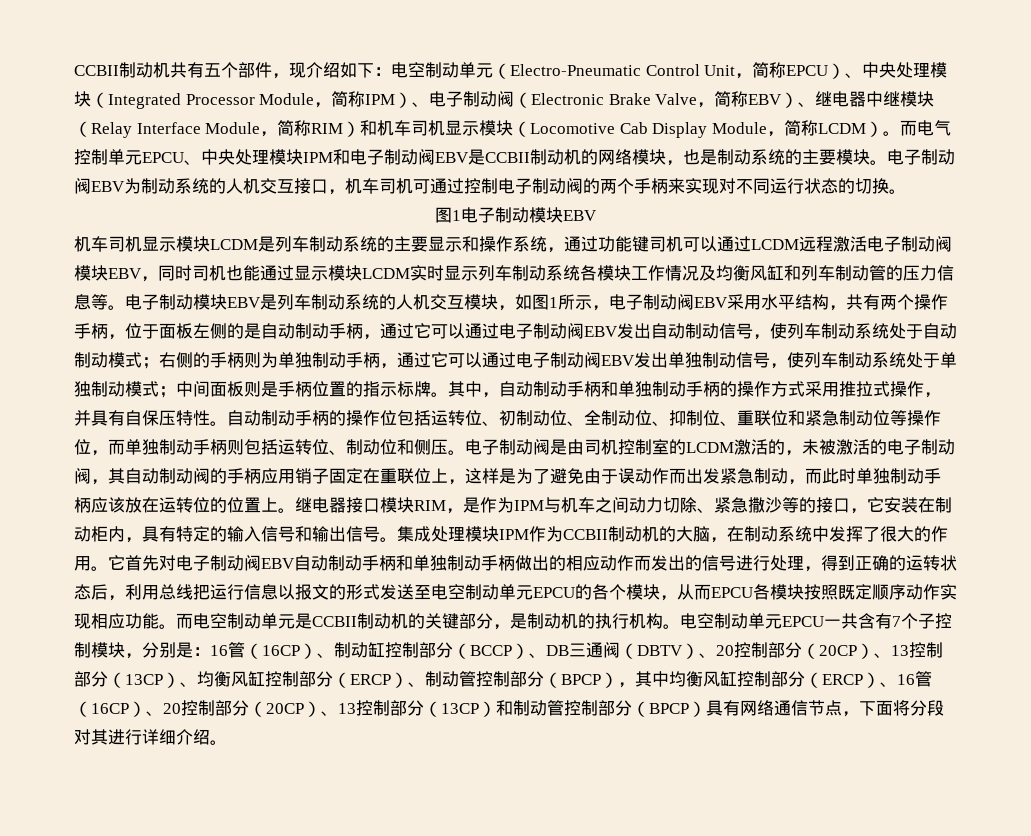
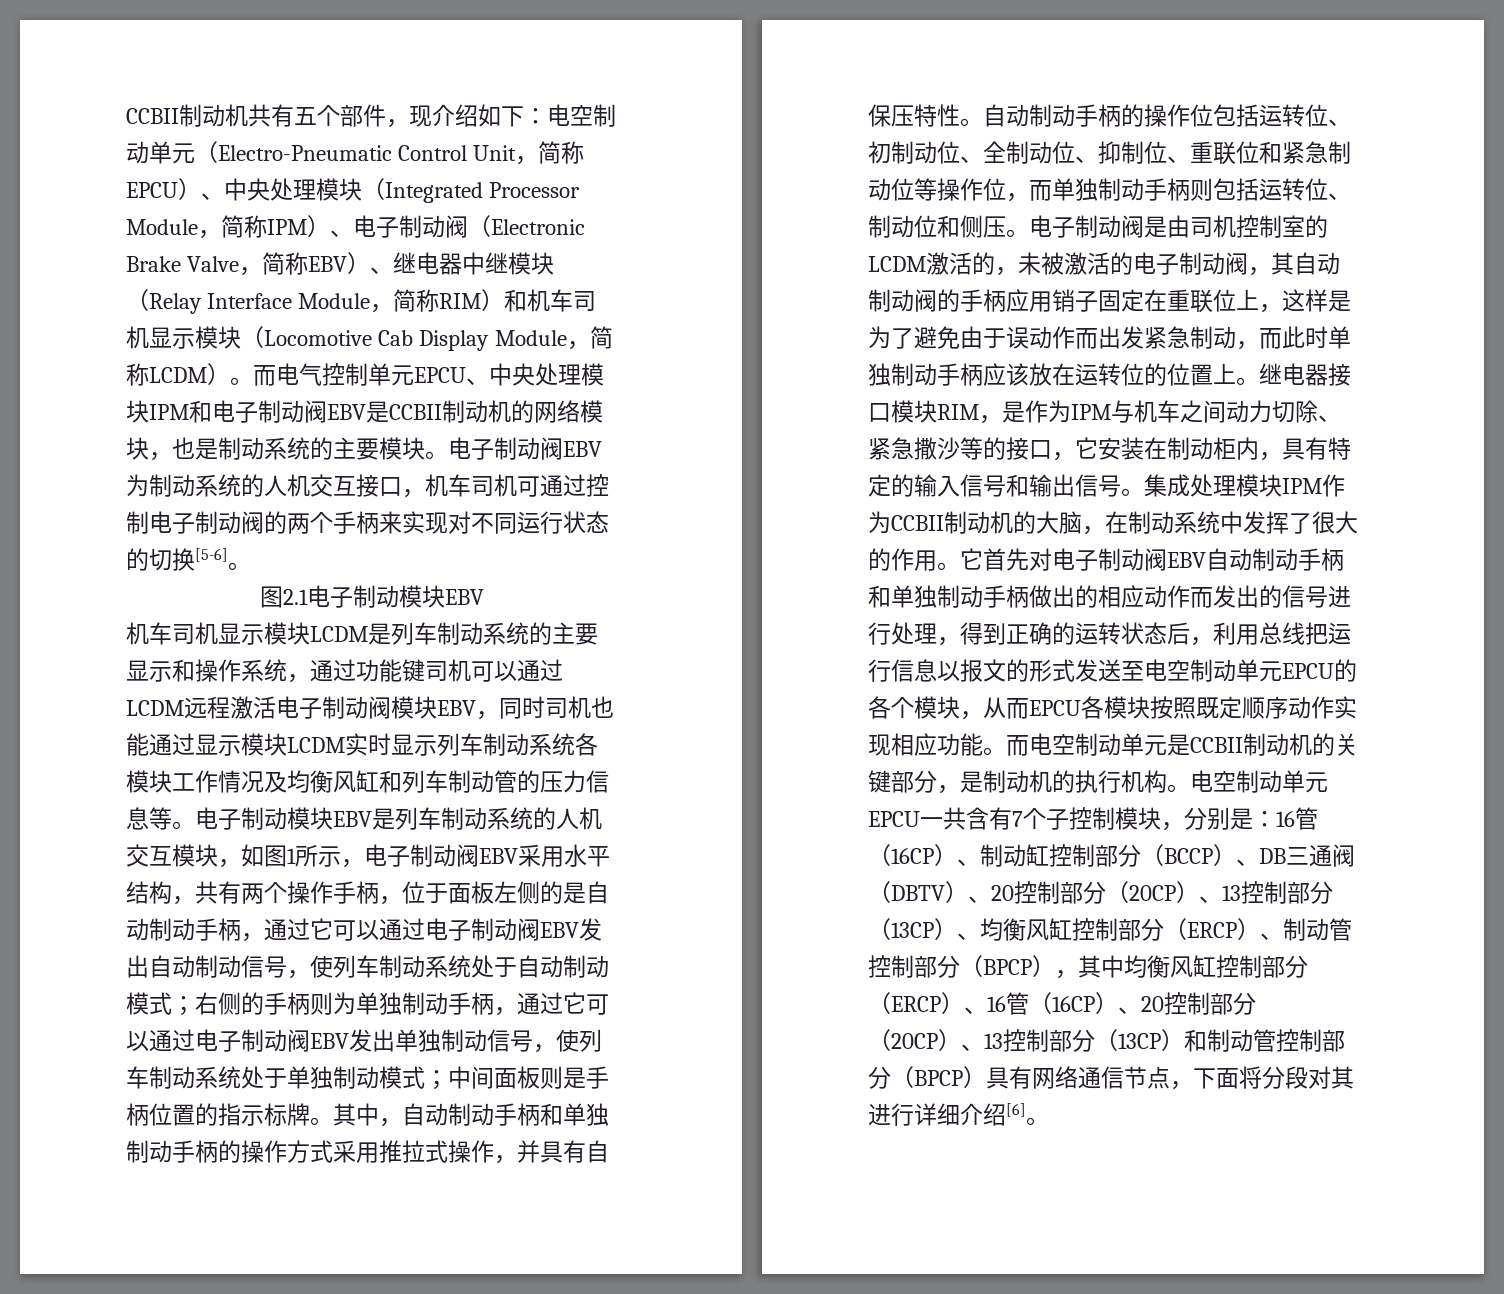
(889, 186) none -> [195,548,228,562] [5-6]
[452,210,461,221] 1 -> [283,589,308,605] 2.1
(210, 737) none -> [1006,1103,1026,1117] [6]

